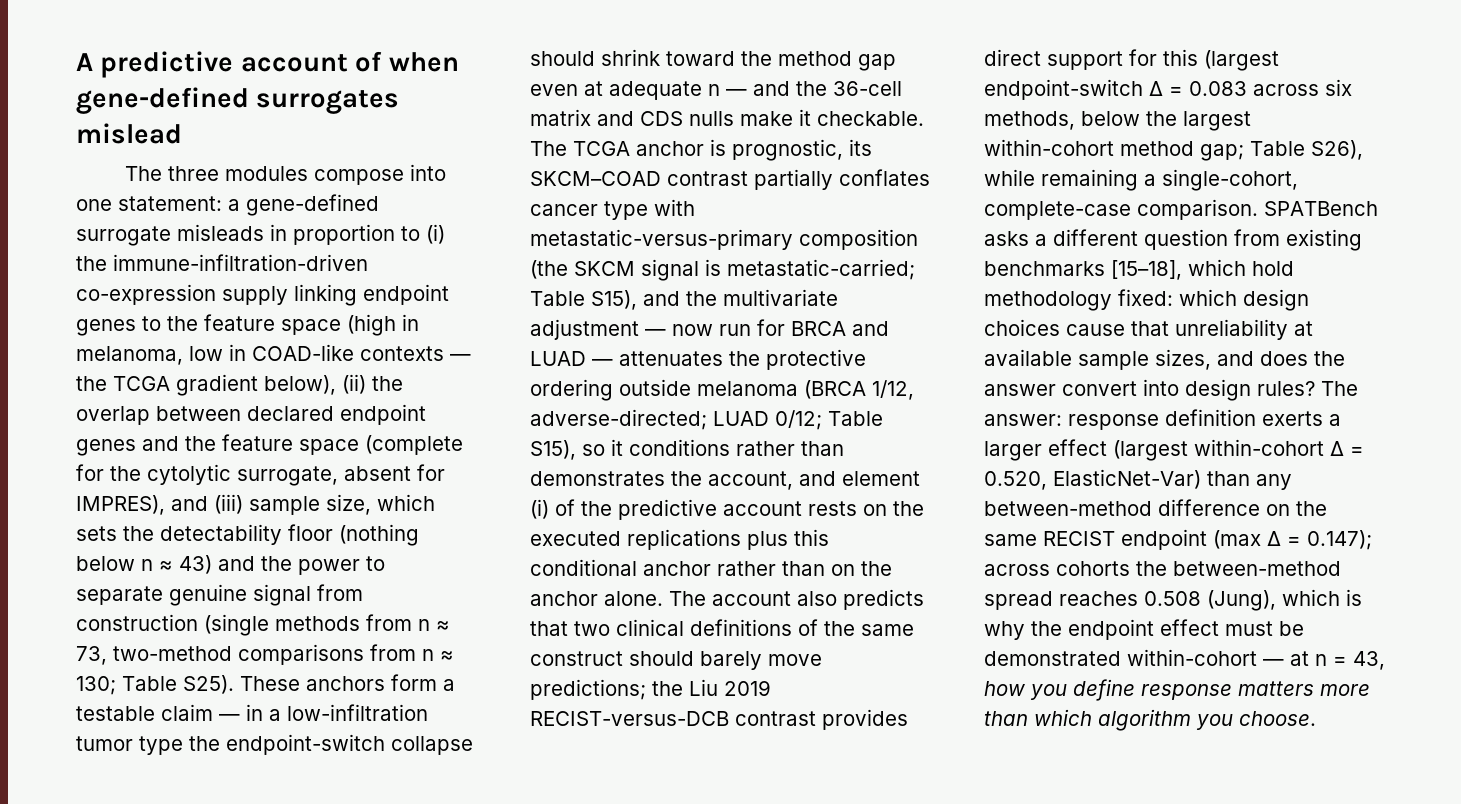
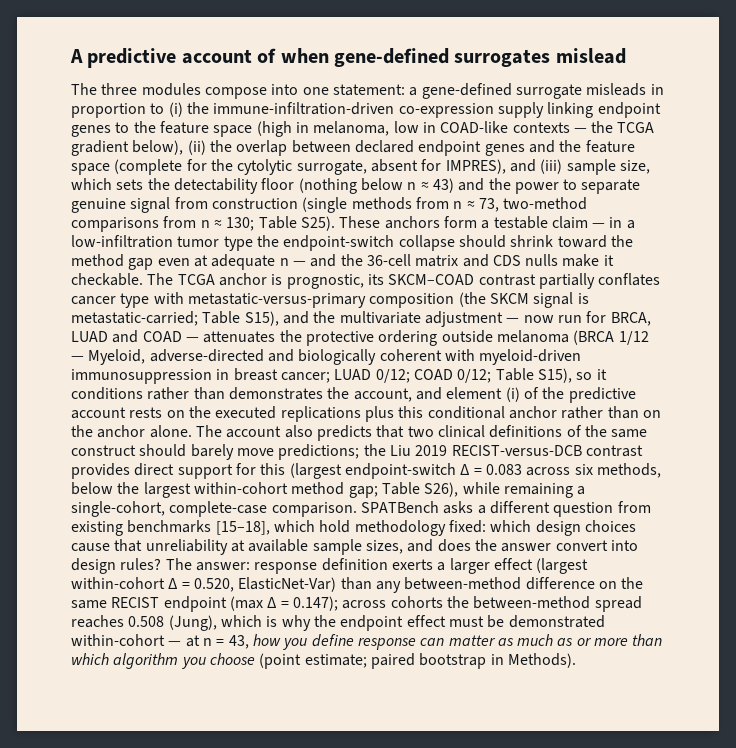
[791,321,889,336] [530,351,586,366] BRCA and LUAD -> [610,312,651,326] [71,330,182,343] BRCA, LUAD and COAD
[872,380,914,400] [530,409,769,430] 1/12, adverse-directed; LUAD -> [618,331,649,345] [71,349,582,365] [71,368,453,384] 1/12 — Myeloid, adverse-directed and biologically coherent with myeloid-driven immunosuppression in breast cancer; LUAD 0/12; COAD
[1238,681,1314,696] matters -> [420,634,592,646] can matter as much as or
[1239,711,1316,726] choose. -> [209,653,576,669] choose (point estimate; paired bootstrap in Methods).

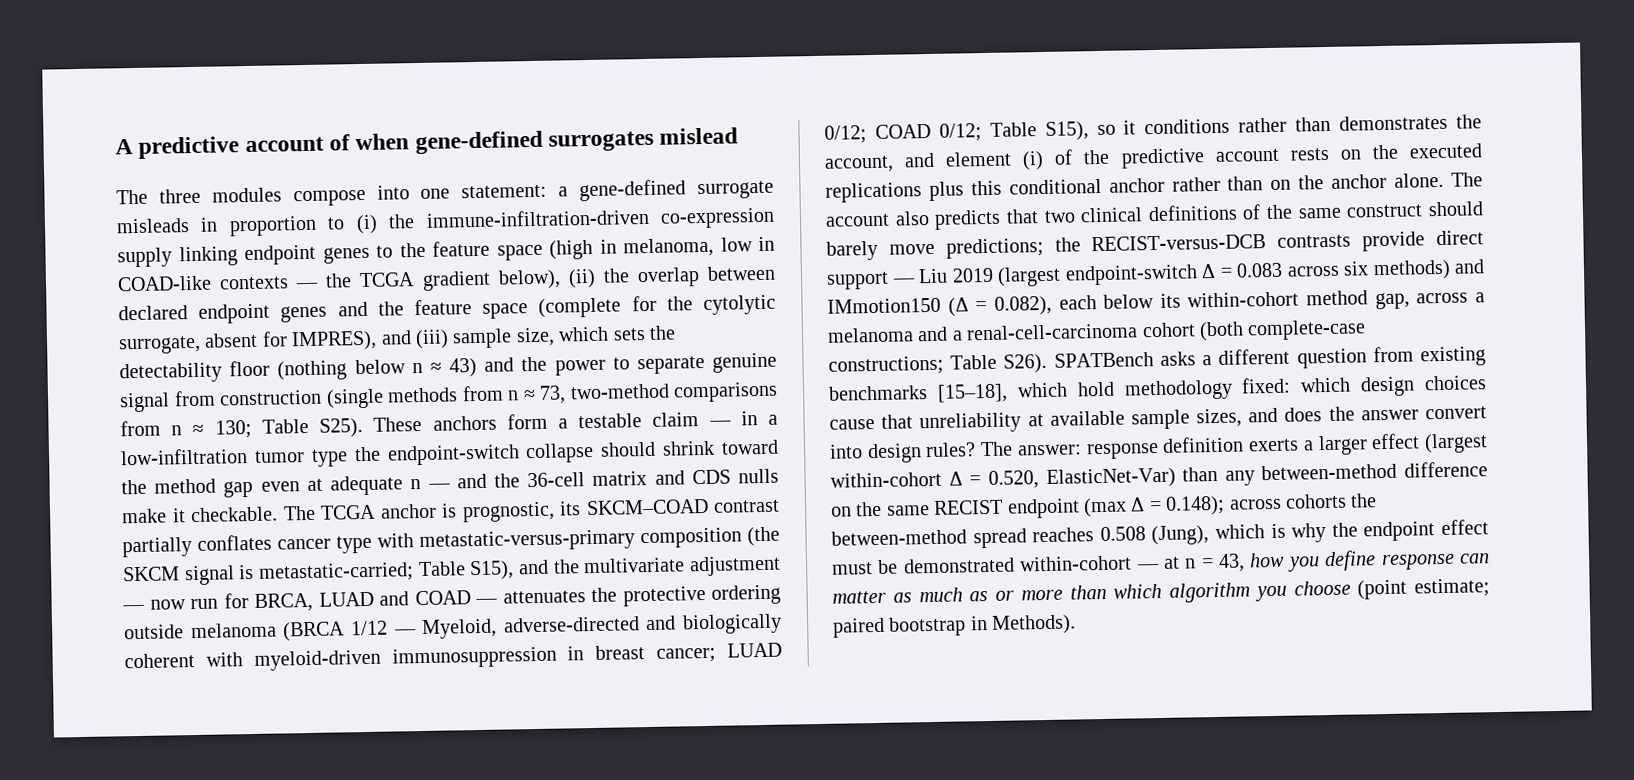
[389,445,643,457] [71,463,286,479] Liu 2019 RECIST-versus-DCB contrast provides direct support for this -> [1091,230,1484,252] [826,267,994,290] RECIST-versus-DCB contrasts provide direct support — Liu 2019
[596,463,661,478] [71,482,586,498] [71,501,357,517] methods, below the largest within-cohort method gap; Table S26), while remaining a single-cohort, complete-case comparison. -> [1372,259,1485,281] [827,290,1485,317] [827,319,1367,343] [828,353,1048,376] methods) and IMmotion150 (Δ = 0.082), each below its within-cohort method gap, across a melanoma and a renal-cell-carcinoma cohort (both complete-case constructions; Table S26).
[292,596,338,611] 0.147); -> [1165,495,1226,516] 0.148);

